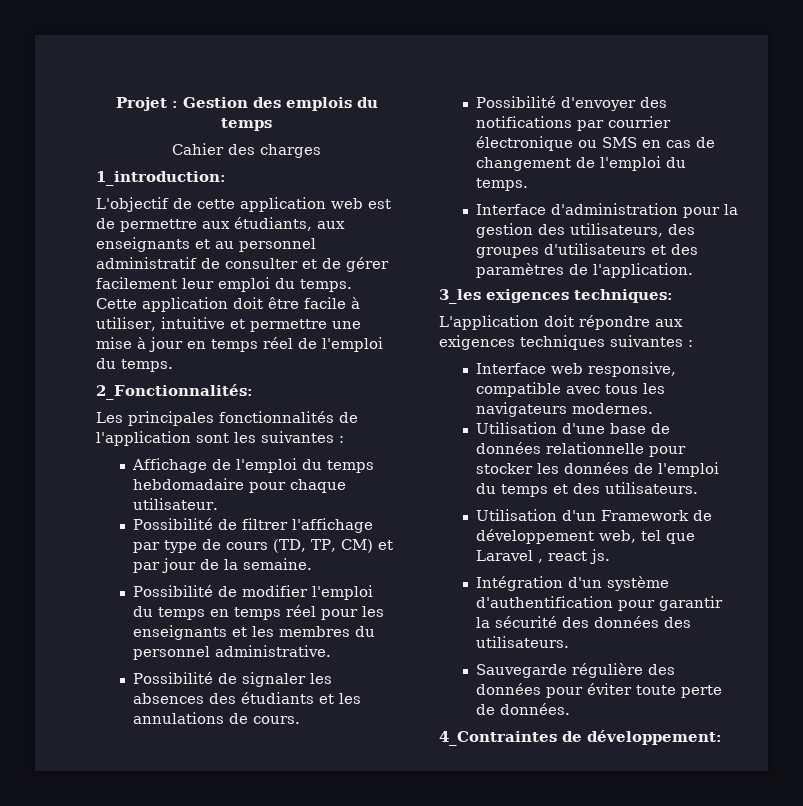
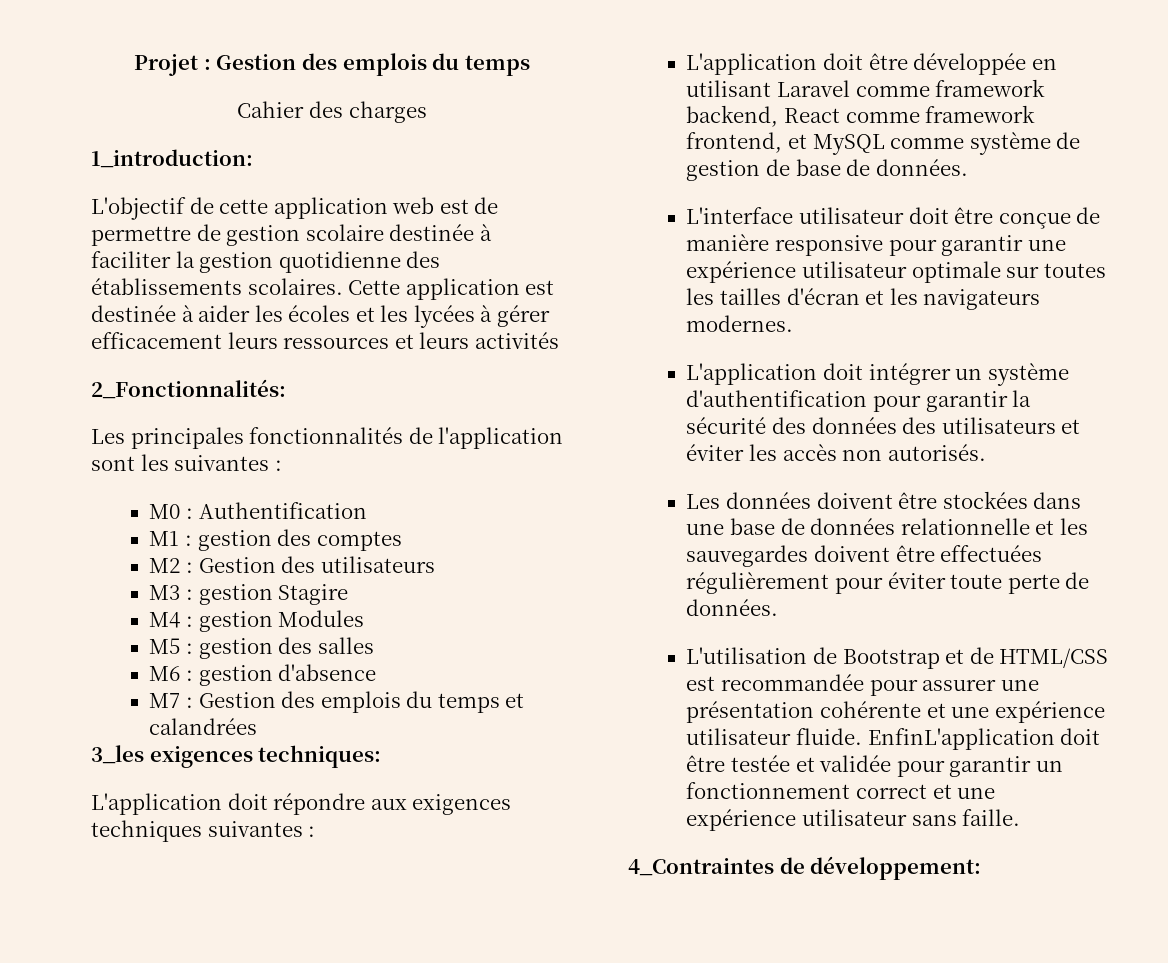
[202,217,345,231] [96,237,316,252] [96,257,389,272] [96,277,352,292] [96,297,360,312] [96,317,361,332] [96,337,383,352] [96,358,173,372] aux étudiants, aux enseignants et au personnel administratif de consulter et de gérer facilement leur emploi du temps. Cette application doit être facile à utiliser, intuitive et permettre une mise à jour en temps réel de l'emploi du temps. -> [196,224,492,246] [91,251,441,273] [91,278,555,300] [91,305,550,328] [91,332,559,349] de gestion scolaire destinée à faciliter la gestion quotidienne des établissements scolaires. Cette application est destinée à aider les écoles et les lycées à gérer efficacement leurs ressources et leurs activités
[132,458,375,473] [133,478,347,493] [133,498,219,510] [133,518,374,533] [133,539,394,553] [133,558,313,573] [133,585,374,600] [133,605,385,620] [133,625,376,640] [133,645,332,660] [133,672,333,687] [133,692,362,704] [133,712,301,724] [476,96,668,111] [476,116,672,131] [476,136,716,151] [476,156,687,171] [476,178,529,191] [476,203,739,218] [476,223,696,238] [476,243,699,258] [476,263,694,278] Affichage de l'emploi du temps hebdomadaire pour chaque utilisateur. // Possibilité de filtrer l'affichage par type de cours (TD, TP, CM) et par jour de la semaine. // Possibilité de modifier l'emploi du temps en temps réel pour les enseignants et les membres du personnel administrative. // Possibilité de signaler les absences des étudiants et les annulations de cours. // Possibilité d'envoyer des notifications par courrier électronique ou SMS en cas de changement de l'emploi du temps. // Interface d'administration pour la gestion des utilisateurs, des groupes d'utilisateurs et des paramètres de l'application. -> [149,502,367,519] [149,529,402,551] [149,556,435,573] [149,584,349,605] [149,610,365,632] [149,637,374,659] [149,664,377,686] [149,691,525,713] [149,718,258,735] M0 : Authentification // M1 : gestion des comptes // M2 : Gestion des utilisateurs // M3 : gestion Stagire // M4 : gestion Modules // M5 : gestion des salles // M6 : gestion d'absence // M7 : Gestion des emplois du temps et calandrées
[476,362,677,377] [476,382,666,397] [476,402,654,417] [476,422,671,434] [476,442,687,457] [476,462,720,477] [476,482,699,497] [476,509,713,521] [476,529,696,544] [476,549,611,564] [476,576,603,591] Interface web responsive, compatible avec tous les navigateurs modernes. // Utilisation d'une base de données relationnelle pour stocker les données de l'emploi du temps et des utilisateurs. // Utilisation d'un Framework de développement web, tel que Laravel , react js. // Intégration d'un -> [686,53,1057,75] [686,79,1046,97] [686,105,1036,127] [686,132,1081,155] [686,159,968,181] [686,207,1101,229] [686,234,1066,256] [686,261,1106,283] [686,288,1041,310] [686,315,794,332] [686,363,983,385] L'application doit être développée en utilisant Laravel comme framework backend, React comme framework frontend, et MySQL comme système de gestion de base de données. // L'interface utilisateur doit être conçue de manière responsive pour garantir une expérience utilisateur optimale sur toutes les tailles d'écran et les navigateurs modernes. // L'application doit intégrer un
[476,636,570,648] [476,663,676,678] [476,683,542,695] utilisateurs. // Sauvegarde régulière des données -> [941,417,1081,434] [686,444,986,461] [686,491,1082,509] [686,518,1088,535] [686,545,1043,567] [686,572,830,594] utilisateurs et éviter les accès non autorisés. // Les données doivent être stockées dans une base de données relationnelle et les sauvegardes doivent être effectuées régulièrement
(571, 709) none -> [686,647,1109,669] [686,674,1039,696] [686,701,1105,723] [686,728,1101,750] [686,755,1063,777] [686,782,996,799] [686,809,1021,831] // L'utilisation de Bootstrap et de HTML/CSS est recommandée pour assurer une présentation cohérente et une expérience utilisateur fluide. EnfinL'application doit être testée et validée pour garantir un fonctionnement correct et une expérience utilisateur sans faille.

